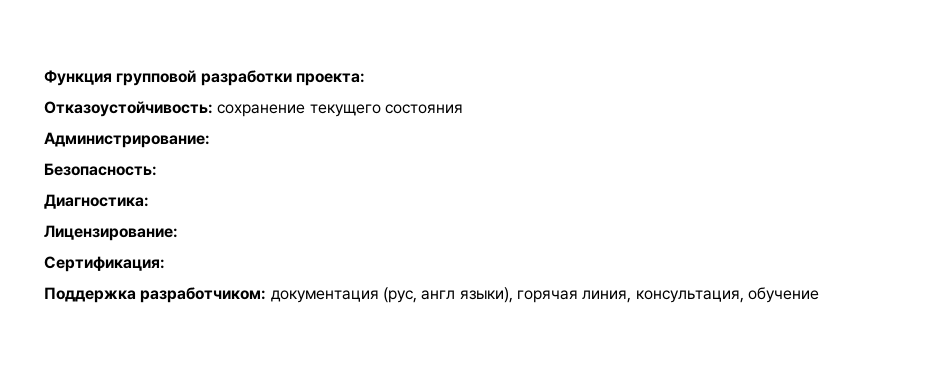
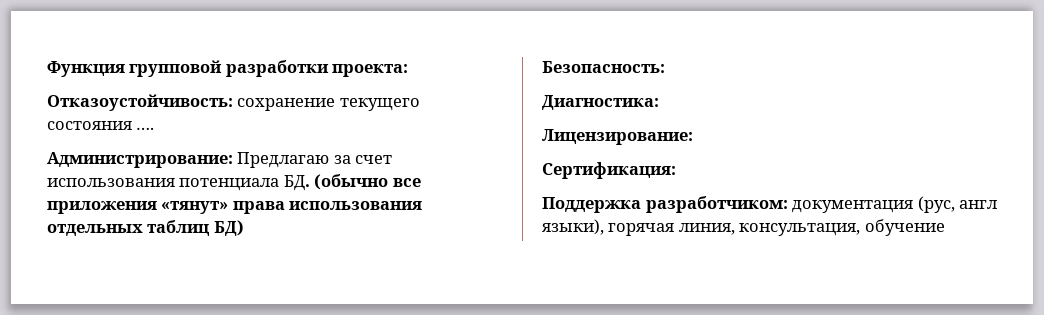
(463, 109) none -> [136,127,155,130] ….
(210, 140) none -> [237,152,393,168] [47,174,421,191] [47,201,423,214] [47,220,244,236] Предлагаю за счет использования потенциала БД. (обычно все приложения «тянут» права использования отдельных таблиц БД)

